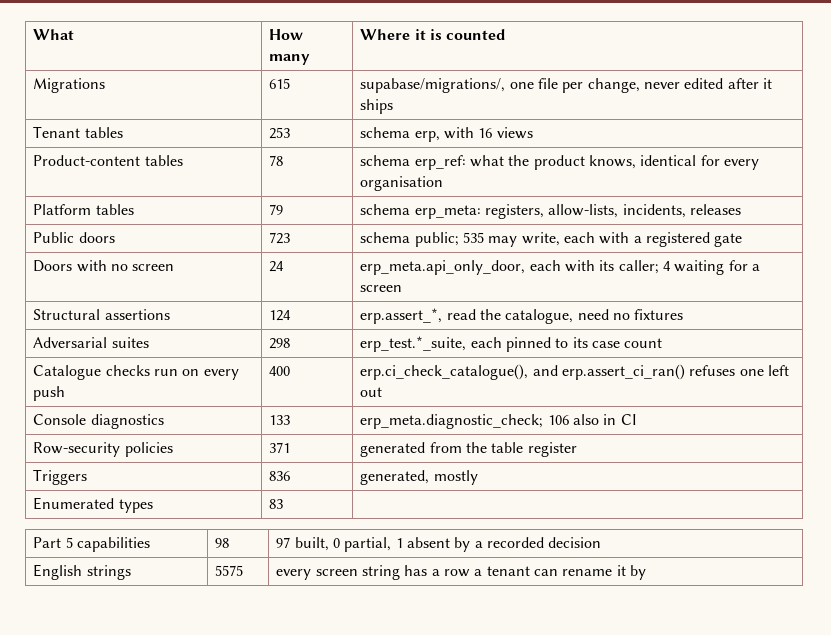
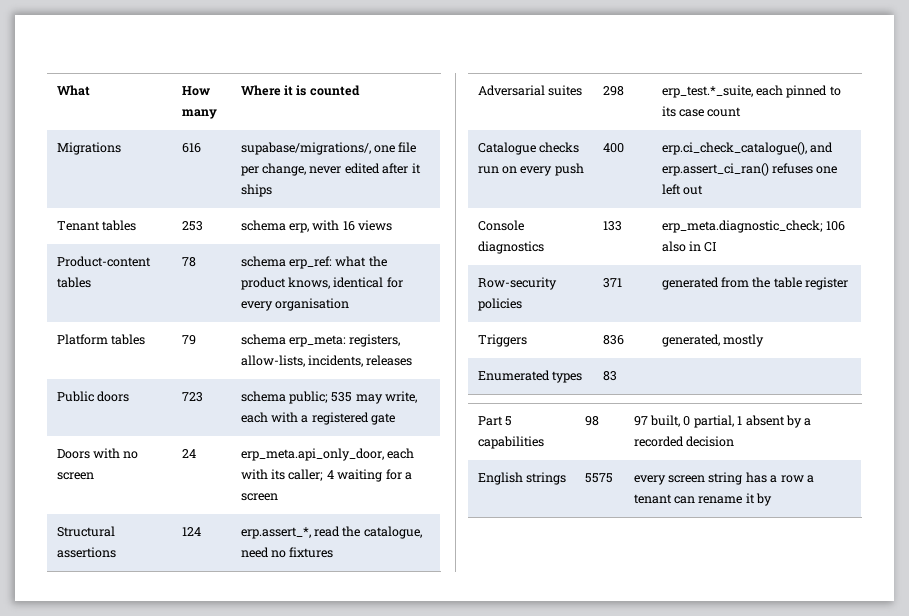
[269,78,291,89] 615 -> [181,143,201,153] 616

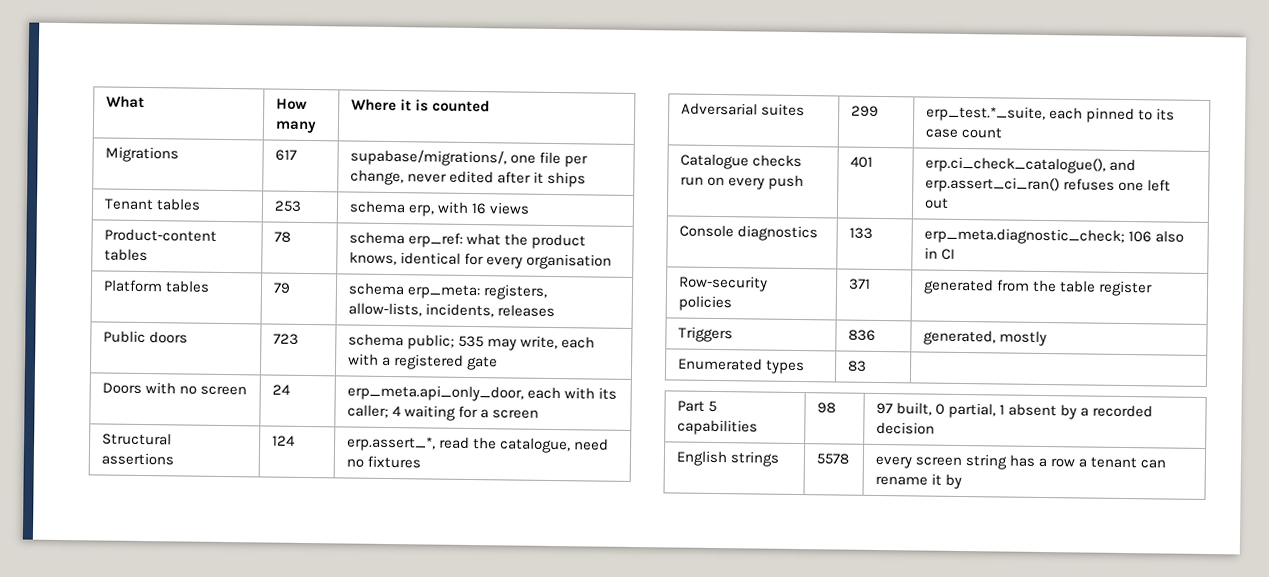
[181,143,201,153] 616 -> [275,149,298,161] 617
[602,86,624,96] 298 -> [851,105,880,117] 299
[602,143,624,153] 400 -> [850,156,874,168] 401
[584,473,613,483] 5575 -> [816,453,850,465] 5578

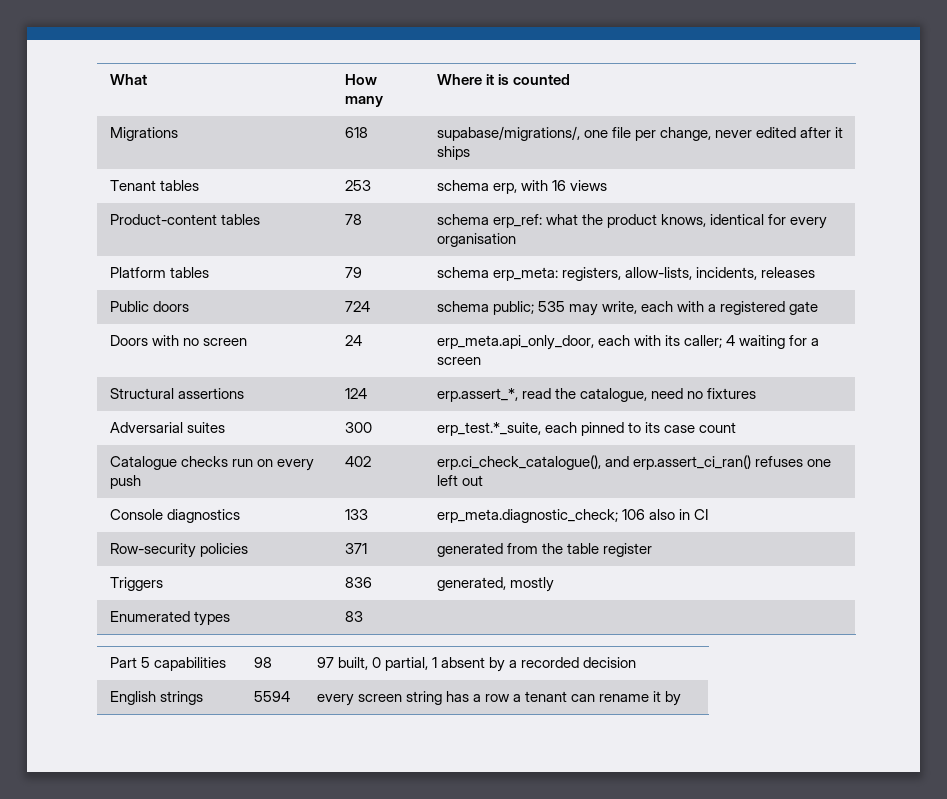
[275,149,298,161] 617 -> [344,127,368,138] 618
[273,333,300,345] 723 -> [344,301,370,312] 724
[851,105,880,117] 299 -> [344,422,372,433] 300
[850,156,874,168] 401 -> [344,456,371,467] 402
[816,453,850,465] 5578 -> [253,691,290,702] 5594

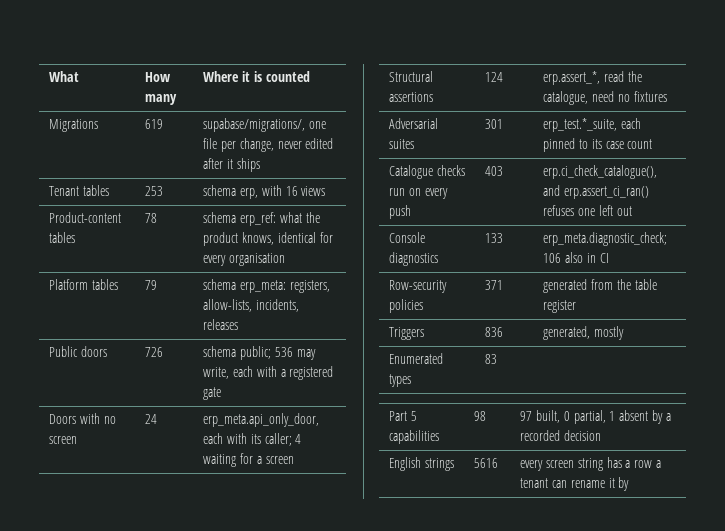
[344,127,368,138] 618 -> [145,119,164,129] 619
[344,301,370,312] 724 -> [145,347,164,357] 726
[537,301,565,312] 535 -> [274,347,293,357] 536
[344,422,372,433] 300 -> [485,119,504,129] 301
[344,456,371,467] 402 -> [485,166,504,176] 403
[253,691,290,702] 5594 -> [474,458,499,468] 5616

